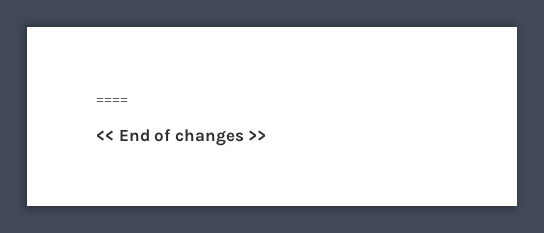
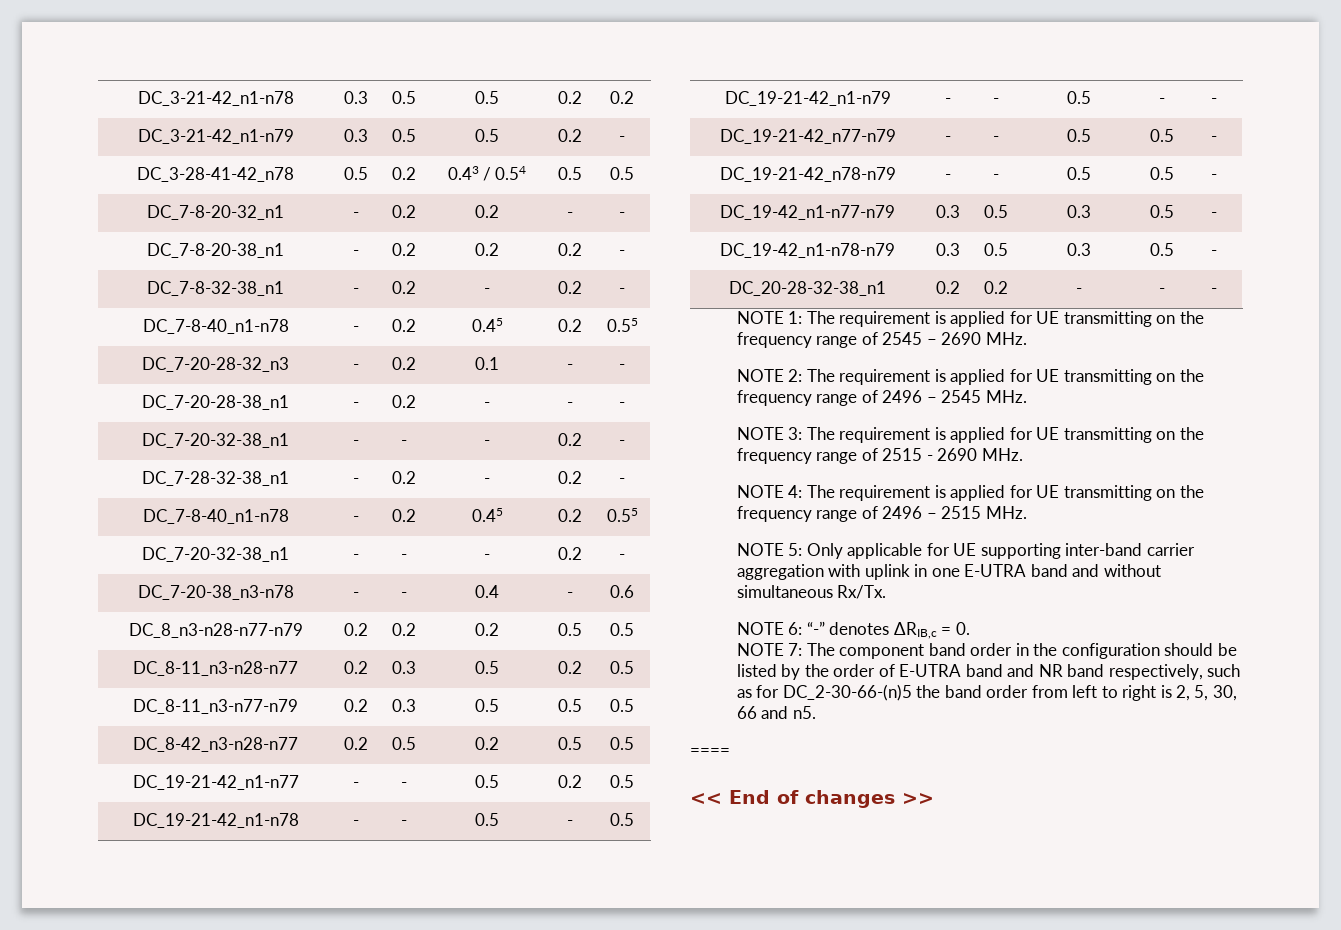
(96, 101) none -> [137,91,294,106] [344,91,368,104] [391,91,416,104] [475,91,499,104] [558,91,582,104] [610,91,634,104] [137,129,294,144] [344,129,368,142] [391,129,416,142] [475,129,499,142] [558,129,582,142] [619,136,625,142] [137,167,294,182] [344,167,368,180] [391,167,416,180] [447,166,527,181] [558,167,582,180] [610,167,634,180] [147,205,284,220] [353,212,359,218] [391,205,416,218] [475,205,499,218] [567,212,573,218] [619,212,625,218] [147,243,284,258] [353,250,359,256] [391,243,416,256] [475,243,499,256] [558,243,582,256] [619,250,625,256] [147,281,284,296] [353,288,359,294] [391,281,416,294] [484,288,490,294] [558,281,582,294] [619,288,625,294] [142,319,289,334] [353,326,359,332] [391,319,416,332] [471,318,503,332] [558,319,582,332] [606,318,638,332] [142,357,289,372] [353,364,359,370] [391,357,416,370] [475,357,499,370] [567,364,573,370] [619,364,625,370] [142,395,289,410] [353,402,359,408] [391,395,416,408] [484,402,490,408] [567,402,573,408] [619,402,625,408] [142,433,289,448] [353,440,359,446] [400,440,407,446] [484,440,490,446] [558,433,582,446] [619,440,625,446] [142,471,289,486] [353,478,359,484] [391,471,416,484] [484,478,490,484] [558,471,582,484] [619,478,625,484] [142,509,289,524] [353,516,359,522] [391,509,416,522] [471,508,503,522] [558,509,582,522] [606,508,638,522] [142,547,289,562] [353,554,359,560] [400,554,407,560] [484,554,490,560] [558,547,582,560] [619,554,625,560] [137,585,294,600] [353,592,359,598] [400,592,407,598] [475,585,499,598] [567,592,573,598] [610,585,634,598] [128,623,303,638] [344,623,368,636] [391,623,416,636] [475,623,499,636] [558,623,582,636] [610,623,634,636] [133,661,298,676] [344,661,368,674] [391,661,416,674] [475,661,499,674] [558,661,582,674] [610,661,634,674] [133,699,298,714] [344,699,368,712] [391,699,416,712] [475,699,499,712] [558,699,582,712] [610,699,634,712] [133,737,298,752] [344,737,368,750] [391,737,416,750] [475,737,499,750] [558,737,582,750] [610,737,634,750] [132,775,299,790] [353,782,359,788] [400,782,407,788] [475,775,499,788] [558,775,582,788] [610,775,634,788] [132,813,299,828] [353,820,359,826] [400,820,407,826] [475,813,499,826] [567,820,573,826] [610,813,634,826] [724,91,891,106] [945,98,951,104] [992,98,999,104] [1067,91,1091,104] [1159,98,1165,104] [1211,98,1217,104] [719,129,896,144] [945,136,951,142] [992,136,999,142] [1067,129,1091,142] [1150,129,1174,142] [1211,136,1217,142] [719,167,896,182] [945,174,951,180] [992,174,999,180] [1067,167,1091,180] [1150,167,1174,180] [1211,174,1217,180] [720,205,895,220] [936,205,960,218] [983,205,1008,218] [1067,205,1091,218] [1150,205,1174,218] [1211,212,1217,218] [720,243,895,258] [936,243,960,256] [983,243,1008,256] [1067,243,1091,256] [1150,243,1174,256] [1211,250,1217,256] [729,281,886,296] [936,281,960,294] [983,281,1008,294] [1076,288,1082,294] [1159,288,1165,294] [1211,288,1217,294] [736,311,1204,327] [736,332,1027,348] [736,369,1204,385] [736,390,1027,406] [736,427,1204,443] [736,448,1023,464] [736,485,1204,501] [736,506,1027,522] [736,543,1195,559] [736,564,1161,580] [736,585,887,599] [736,621,970,639] [736,643,1237,659] [736,664,1240,680] [736,684,1237,701] [736,706,816,719] DC_3-21-42_n1-n78 | 0.3 | 0.5 | 0.5 | 0.2 | 0.2 // DC_3-21-42_n1-n79 | 0.3 | 0.5 | 0.5 | 0.2 | - // DC_3-28-41-42_n78 | 0.5 | 0.2 | 0.43 / 0.54 | 0.5 | 0.5 // DC_7-8-20-32_n1 | - | 0.2 | 0.2 | - | - // DC_7-8-20-38_n1 | - | 0.2 | 0.2 | 0.2 | - // DC_7-8-32-38_n1 | - | 0.2 | - | 0.2 | - // DC_7-8-40_n1-n78 | - | 0.2 | 0.45 | 0.2 | 0.55 // DC_7-20-28-32_n3 | - | 0.2 | 0.1 | - | - // DC_7-20-28-38_n1 | - | 0.2 | - | - | - // DC_7-20-32-38_n1 | - | - | - | 0.2 | - // DC_7-28-32-38_n1 | - | 0.2 | - | 0.2 | - // DC_7-8-40_n1-n78 | - | 0.2 | 0.45 | 0.2 | 0.55 // DC_7-20-32-38_n1 | - | - | - | 0.2 | - // DC_7-20-38_n3-n78 | - | - | 0.4 | - | 0.6 // DC_8_n3-n28-n77-n79 | 0.2 | 0.2 | 0.2 | 0.5 | 0.5 // DC_8-11_n3-n28-n77 | 0.2 | 0.3 | 0.5 | 0.2 | 0.5 // DC_8-11_n3-n77-n79 | 0.2 | 0.3 | 0.5 | 0.5 | 0.5 // DC_8-42_n3-n28-n77 | 0.2 | 0.5 | 0.2 | 0.5 | 0.5 // DC_19-21-42_n1-n77 | - | - | 0.5 | 0.2 | 0.5 // DC_19-21-42_n1-n78 | - | - | 0.5 | - | 0.5 // DC_19-21-42_n1-n79 | - | - | 0.5 | - | - // DC_19-21-42_n77-n79 | - | - | 0.5 | 0.5 | - // DC_19-21-42_n78-n79 | - | - | 0.5 | 0.5 | - // DC_19-42_n1-n77-n79 | 0.3 | 0.5 | 0.3 | 0.5 | - // DC_19-42_n1-n78-n79 | 0.3 | 0.5 | 0.3 | 0.5 | - // DC_20-28-32-38_n1 | 0.2 | 0.2 | - | - | - // NOTE 1: The requirement is applied for UE transmitting on the frequency range of 2545 – 2690 MHz. // NOTE 2: The requirement is applied for UE transmitting on the frequency range of 2496 – 2545 MHz. // NOTE 3: The requirement is applied for UE transmitting on the frequency range of 2515 - 2690 MHz. // NOTE 4: The requirement is applied for UE transmitting on the frequency range of 2496 – 2515 MHz. // NOTE 5: Only applicable for UE supporting inter-band carrier aggregation with uplink in one E-UTRA band and without simultaneous Rx/Tx. // NOTE 6: “-” denotes ΔRIB,c = 0. // NOTE 7: The component band order in the configuration should be listed by the order of E-UTRA band and NR band respectively, such as for DC_2-30-66-(n)5 the band order from left to right is 2, 5, 30, 66 and n5. //

